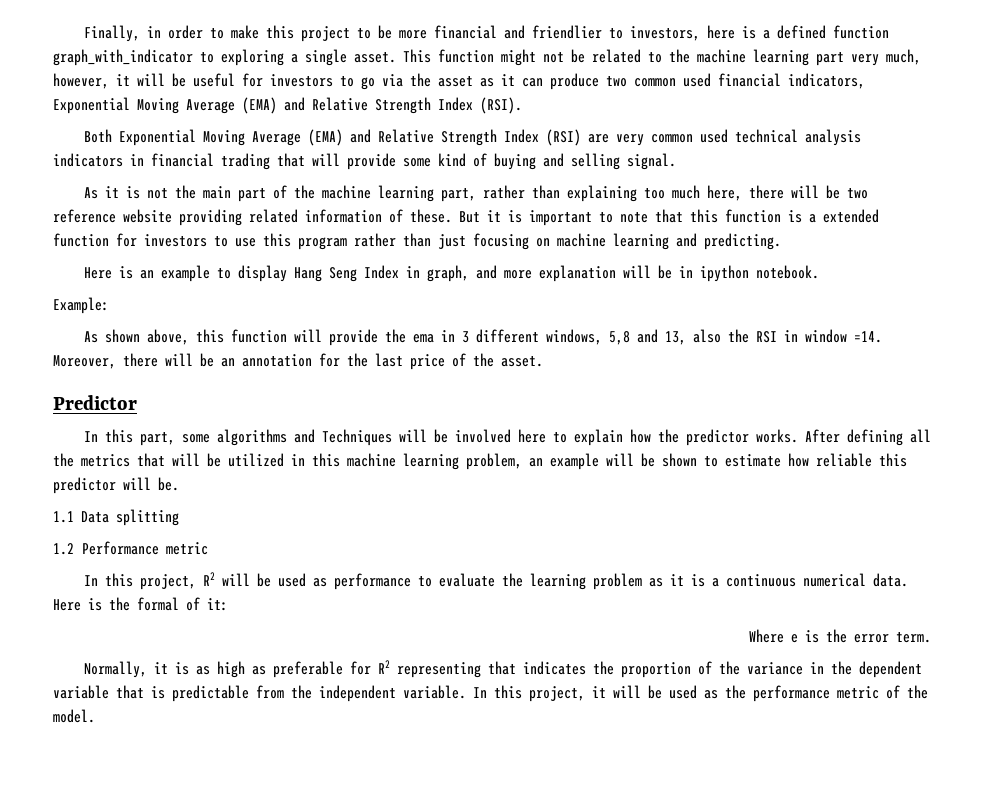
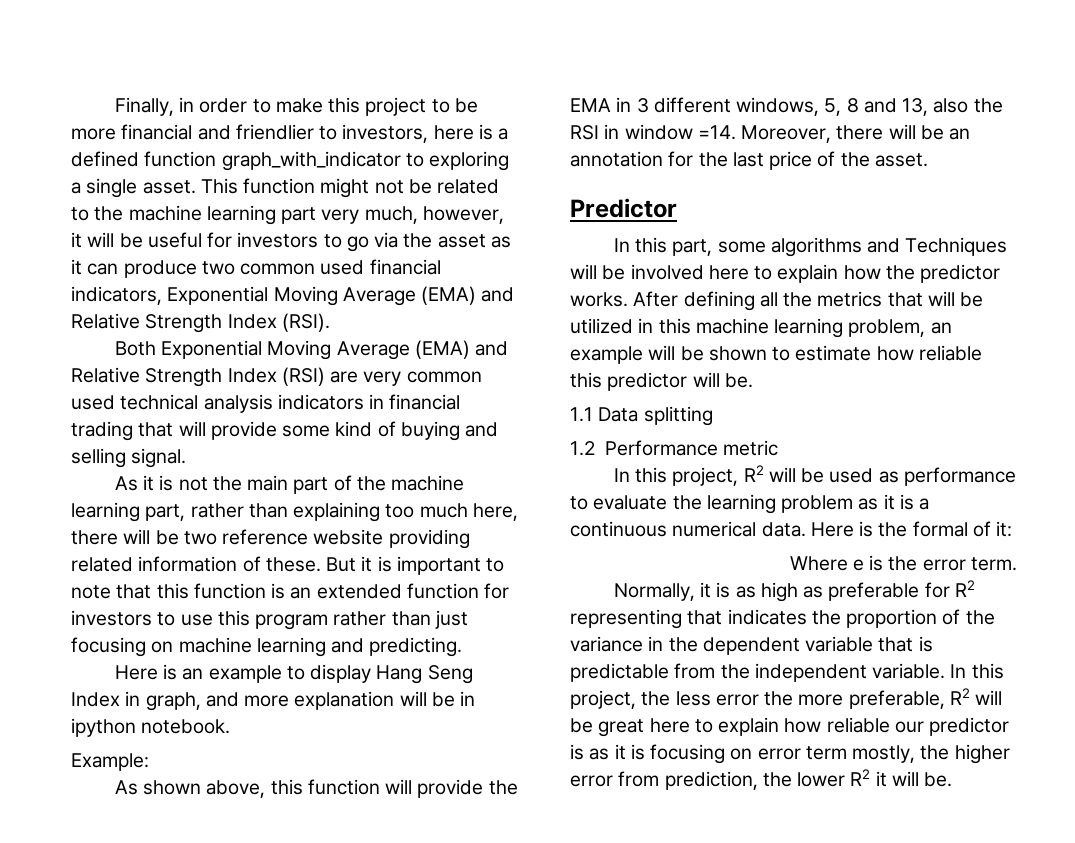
[809,214,816,223] a -> [290,587,312,599] an
[412,334,434,343] ema -> [570,98,611,112] EMA
[608,331,630,345] 5,8 -> [824,98,859,116] 5, 8
[592,685,928,702] [53,709,95,723] it will be used as the performance metric of the model. -> [641,688,1003,709] [570,717,1010,737] [570,744,1010,764] [570,769,953,790] the less error the more preferable, R2 will be great here to explain how reliable our predictor is as it is focusing on error term mostly, the higher error from prediction, the lower R2 it will be.

